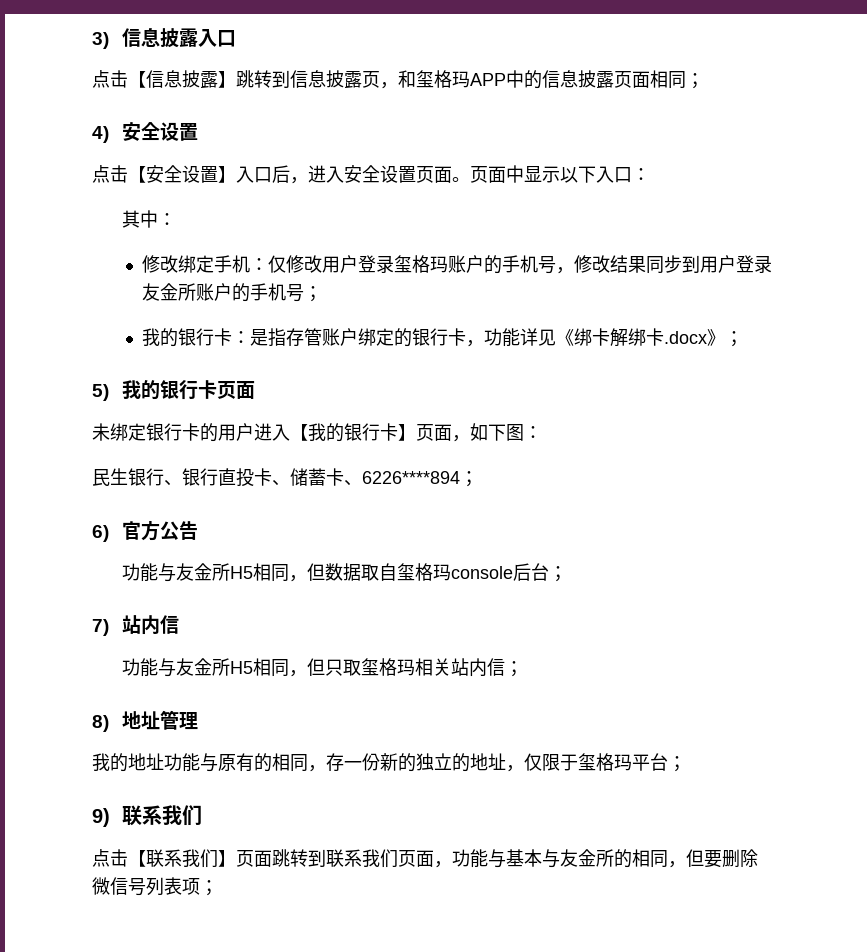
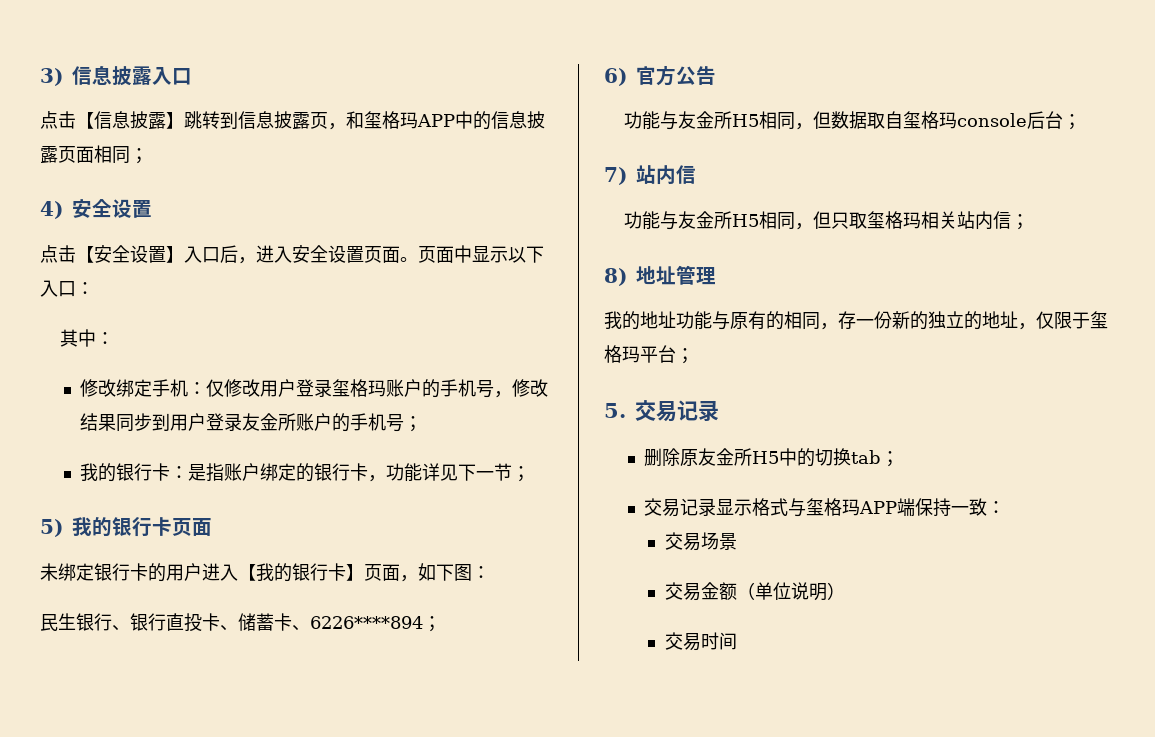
[285,328,322,346] 存管 -> (225, 472) none
[555,328,725,347] 《绑卡解绑卡.docx》 -> [458,463,513,481] 下一节
[92,805,203,827] [92,849,758,868] [92,877,218,896] 9)联系我们 // 点击【联系我们】页面跳转到联系我们页面，功能与基本与友金所的相同，但要删除微信号列表项； -> [604,400,719,422] [644,448,900,467] [644,498,1006,517] [664,532,737,551] [664,582,845,601] [664,632,737,651] 5.交易记录 // 删除原友金所H5中的切换tab； // 交易记录显示格式与玺格玛APP端保持一致： // 交易场景 // 交易金额（单位说明） // 交易时间

